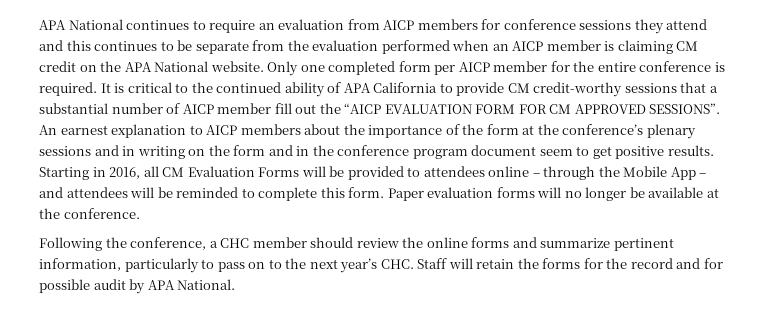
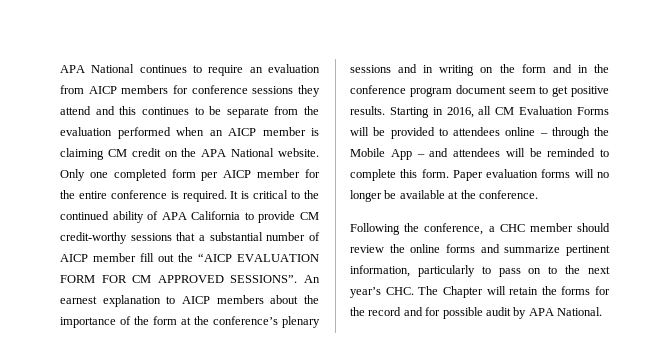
[417,258,448,269] Staff -> [418,286,483,298] The Chapter

